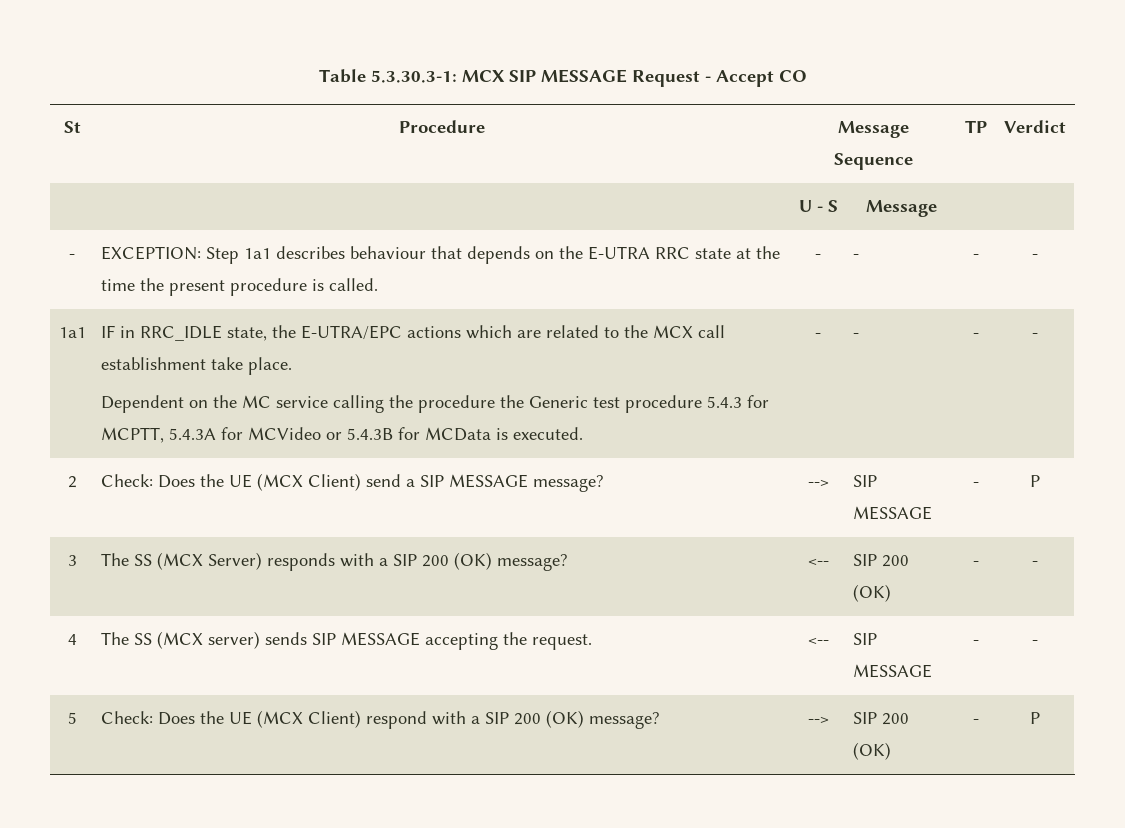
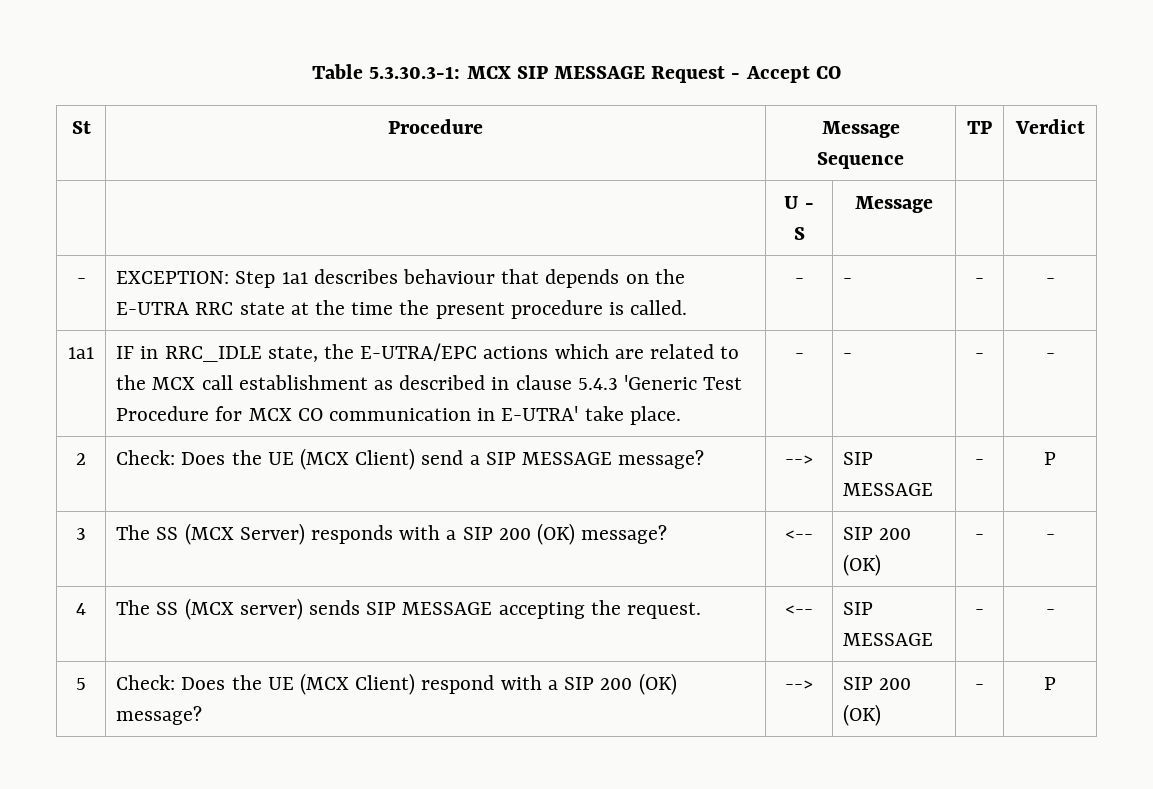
[210,357,292,375] [100,395,769,413] [100,427,583,443] take place. // Dependent on the MC service calling the procedure the Generic test procedure 5.4.3 for MCPTT, 5.4.3A for MCVideo or 5.4.3B for MCData is executed. -> [374,375,743,390] [116,406,681,425] as described in clause 5.4.3 'Generic Test Procedure for MCX CO communication in E-UTRA' take place.

